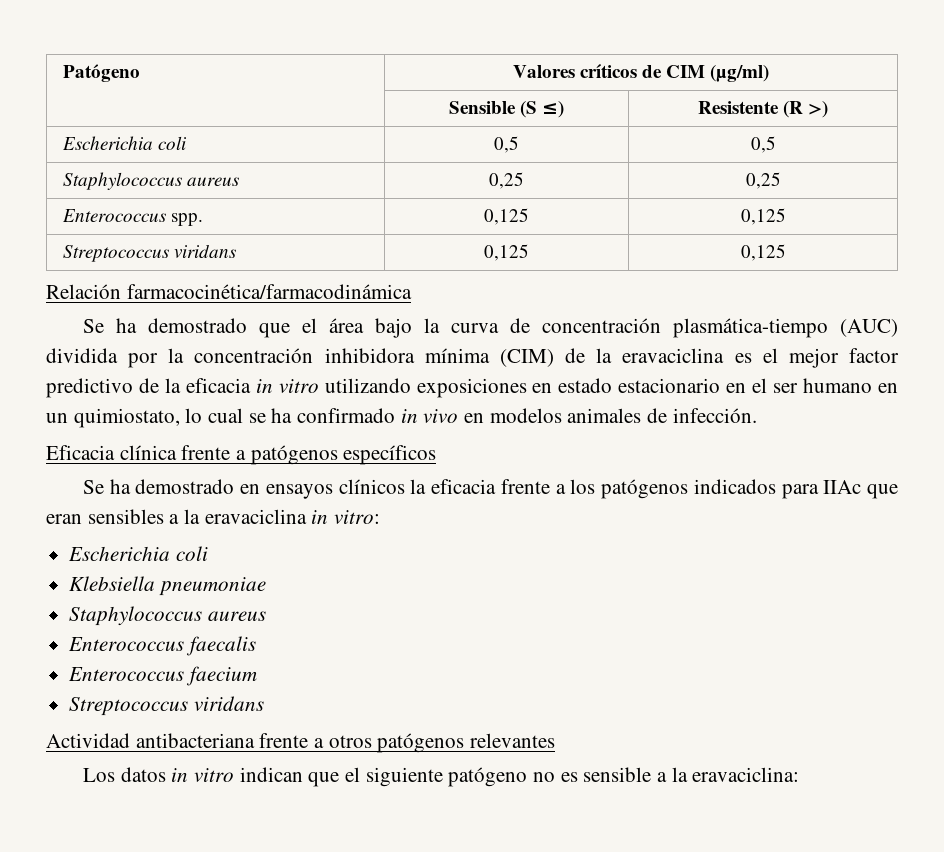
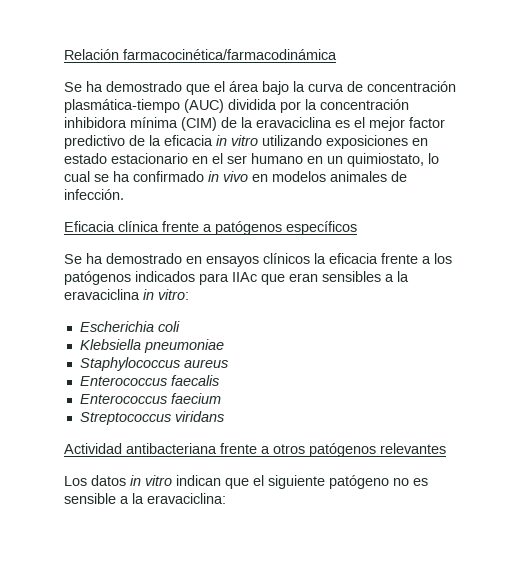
[62,64,140,82] [512,64,770,82] [448,101,565,118] [697,101,829,118] [61,136,186,150] [494,136,519,153] [750,136,776,153] [62,172,239,190] [489,172,524,189] [745,172,781,189] [61,209,203,226] [484,208,529,225] [740,208,786,225] [62,244,236,262] [484,244,529,261] [740,244,786,261] Patógeno | Valores críticos de CIM (µg/ml) // | Sensible (S ≤) | Resistente (R >) // Escherichia coli | 0,5 | 0,5 // Staphylococcus aureus | 0,25 | 0,25 // Enterococcus spp. | 0,125 | 0,125 // Streptococcus viridans | 0,125 | 0,125 // -> (64, 54) none

